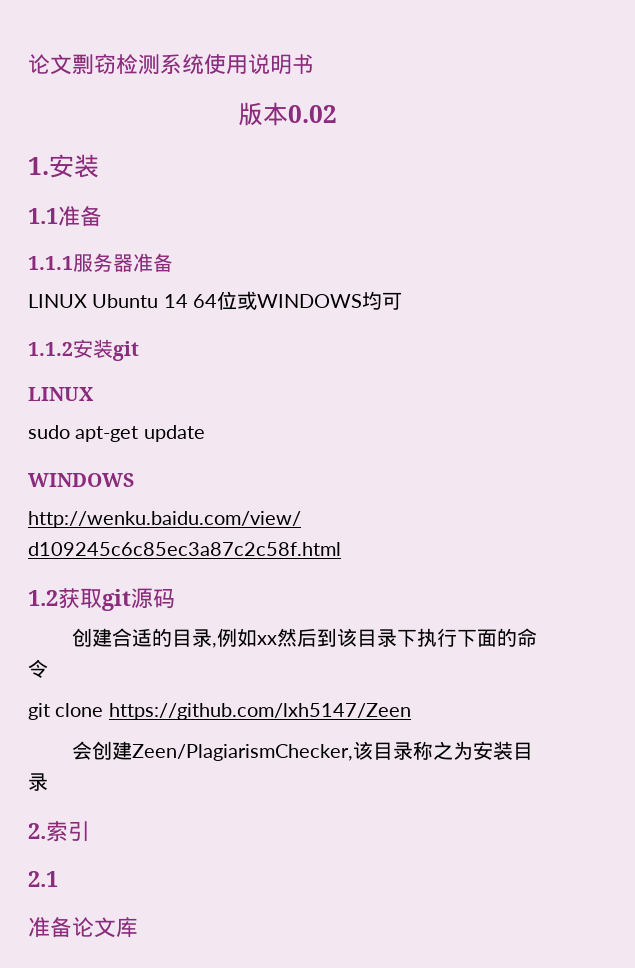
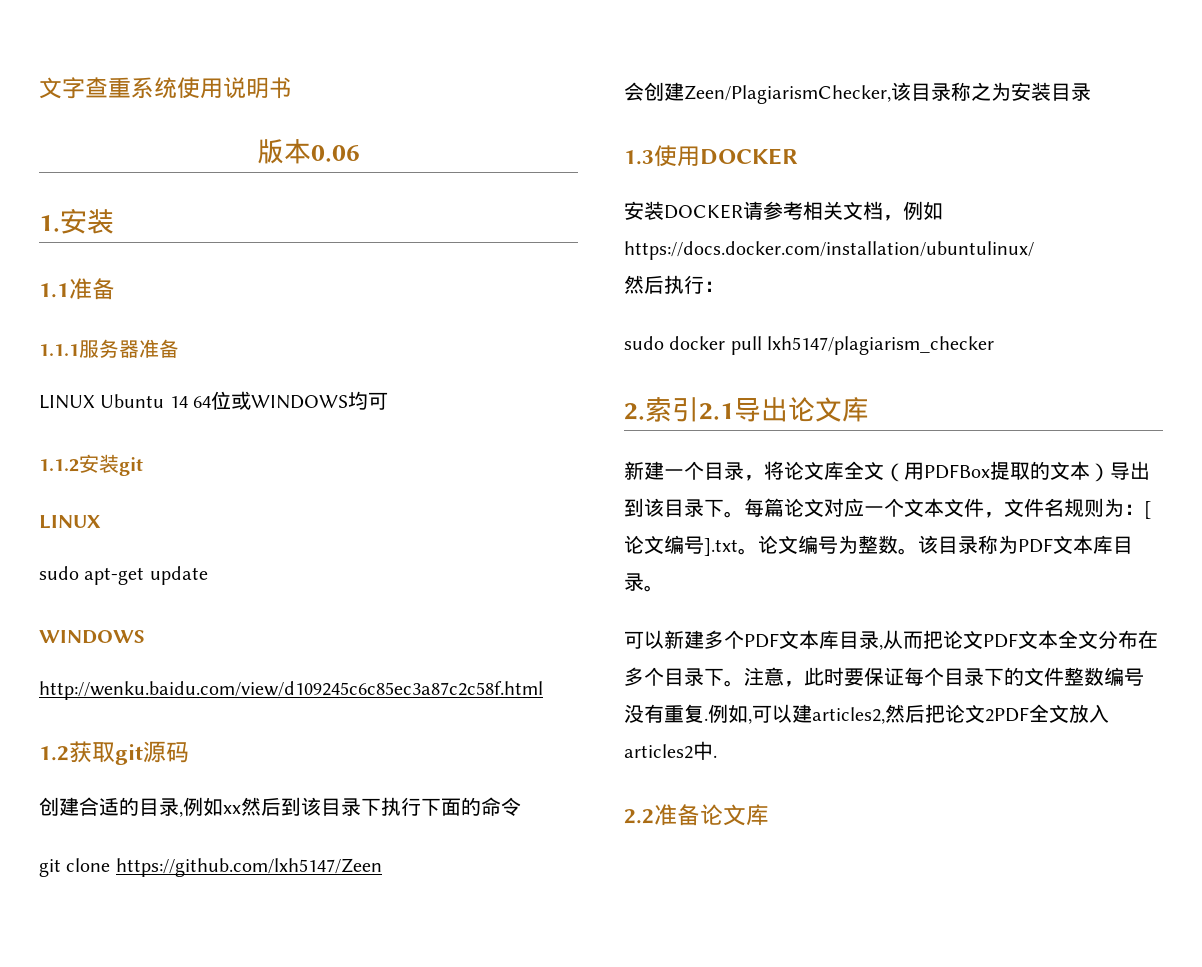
[28,54,160,75] 论文剽窃检测 -> [39,77,131,99] 文字查重
[287,105,337,123] 0.02 -> [311,145,360,162] 0.06
[28,821,90,842] [28,871,58,887] 2.索引 // 2.1 // -> [624,145,798,167] [624,201,943,221] [624,241,1034,260] [624,275,724,294] [624,336,995,355] [624,397,869,422] [624,461,1150,482] [624,498,1151,519] [624,535,1133,556] [624,573,664,592] [624,630,1158,650] [624,667,1144,687] [624,704,1109,724] [624,741,717,760] [624,809,654,824] 1.3使用DOCKER // 安装DOCKER请参考相关文档，例如https://docs.docker.com/installation/ubuntulinux/ // 然后执行： // sudo docker pull lxh5147/plagiarism_checker // 2.索引2.1导出论文库 // 新建一个目录，将论文库全文（用PDFBox提取的文本）导出到该目录下。每篇论文对应一个文本文件，文件名规则为：[论文编号].txt。论文编号为整数。该目录称为PDF文本库目录。 // 可以新建多个PDF文本库目录,从而把论文PDF文本全文分布在多个目录下。注意，此时要保证每个目录下的文件整数编号没有重复.例如,可以建articles2,然后把论文2PDF全文放入articles2中. // 2.2

